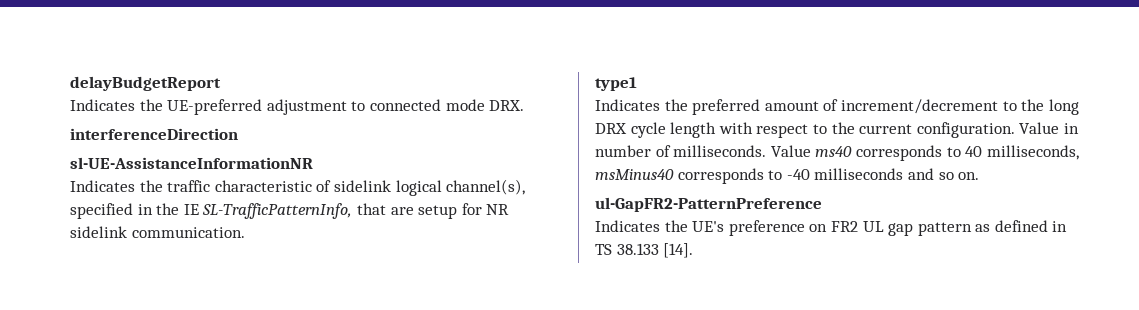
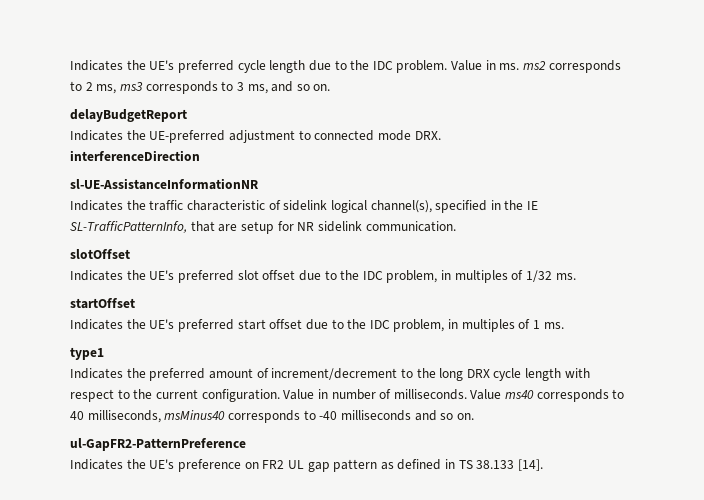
(70, 83) none -> [70,60,621,73] [70,81,331,94] Indicates the UE's preferred cycle length due to the IDC problem. Value in ms. ms2 corresponds to 2 ms, ms3 corresponds to 3 ms, and so on. //
(245, 232) none -> [70,249,130,259] [70,270,576,283] [70,298,135,309] [70,319,564,332] // slotOffset // Indicates the UE's preferred slot offset due to the IDC problem, in multiples of 1/32 ms. // startOffset // Indicates the UE's preferred start offset due to the IDC problem, in multiples of 1 ms.

